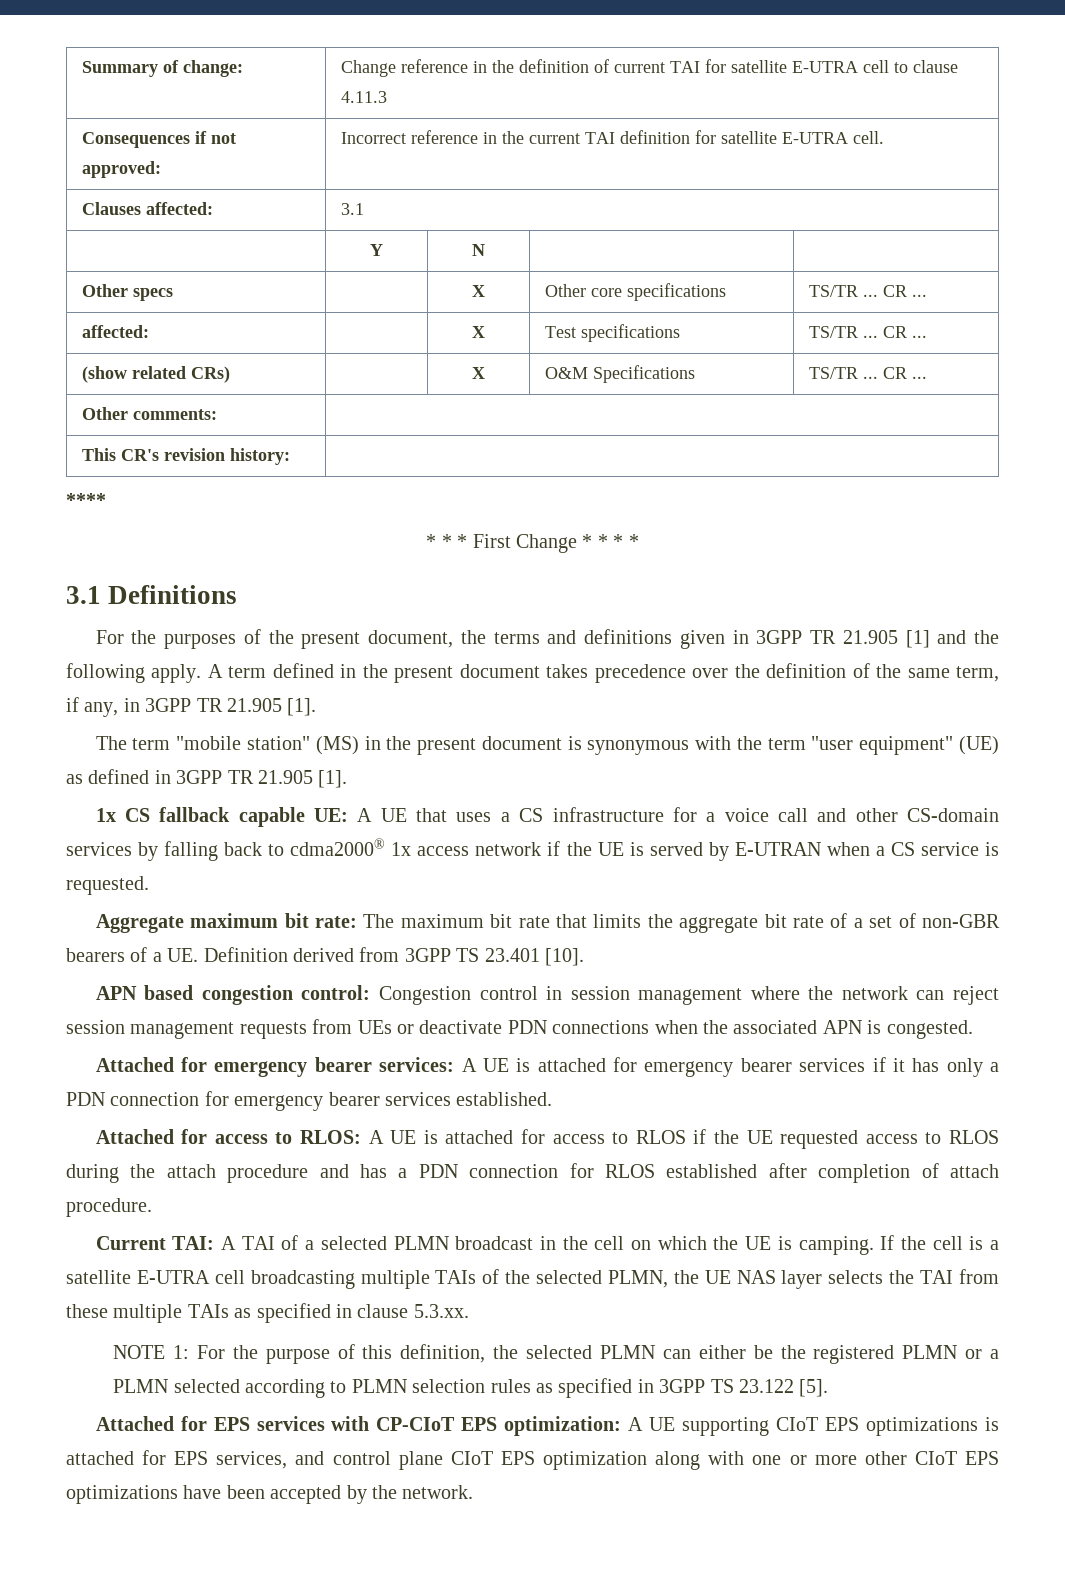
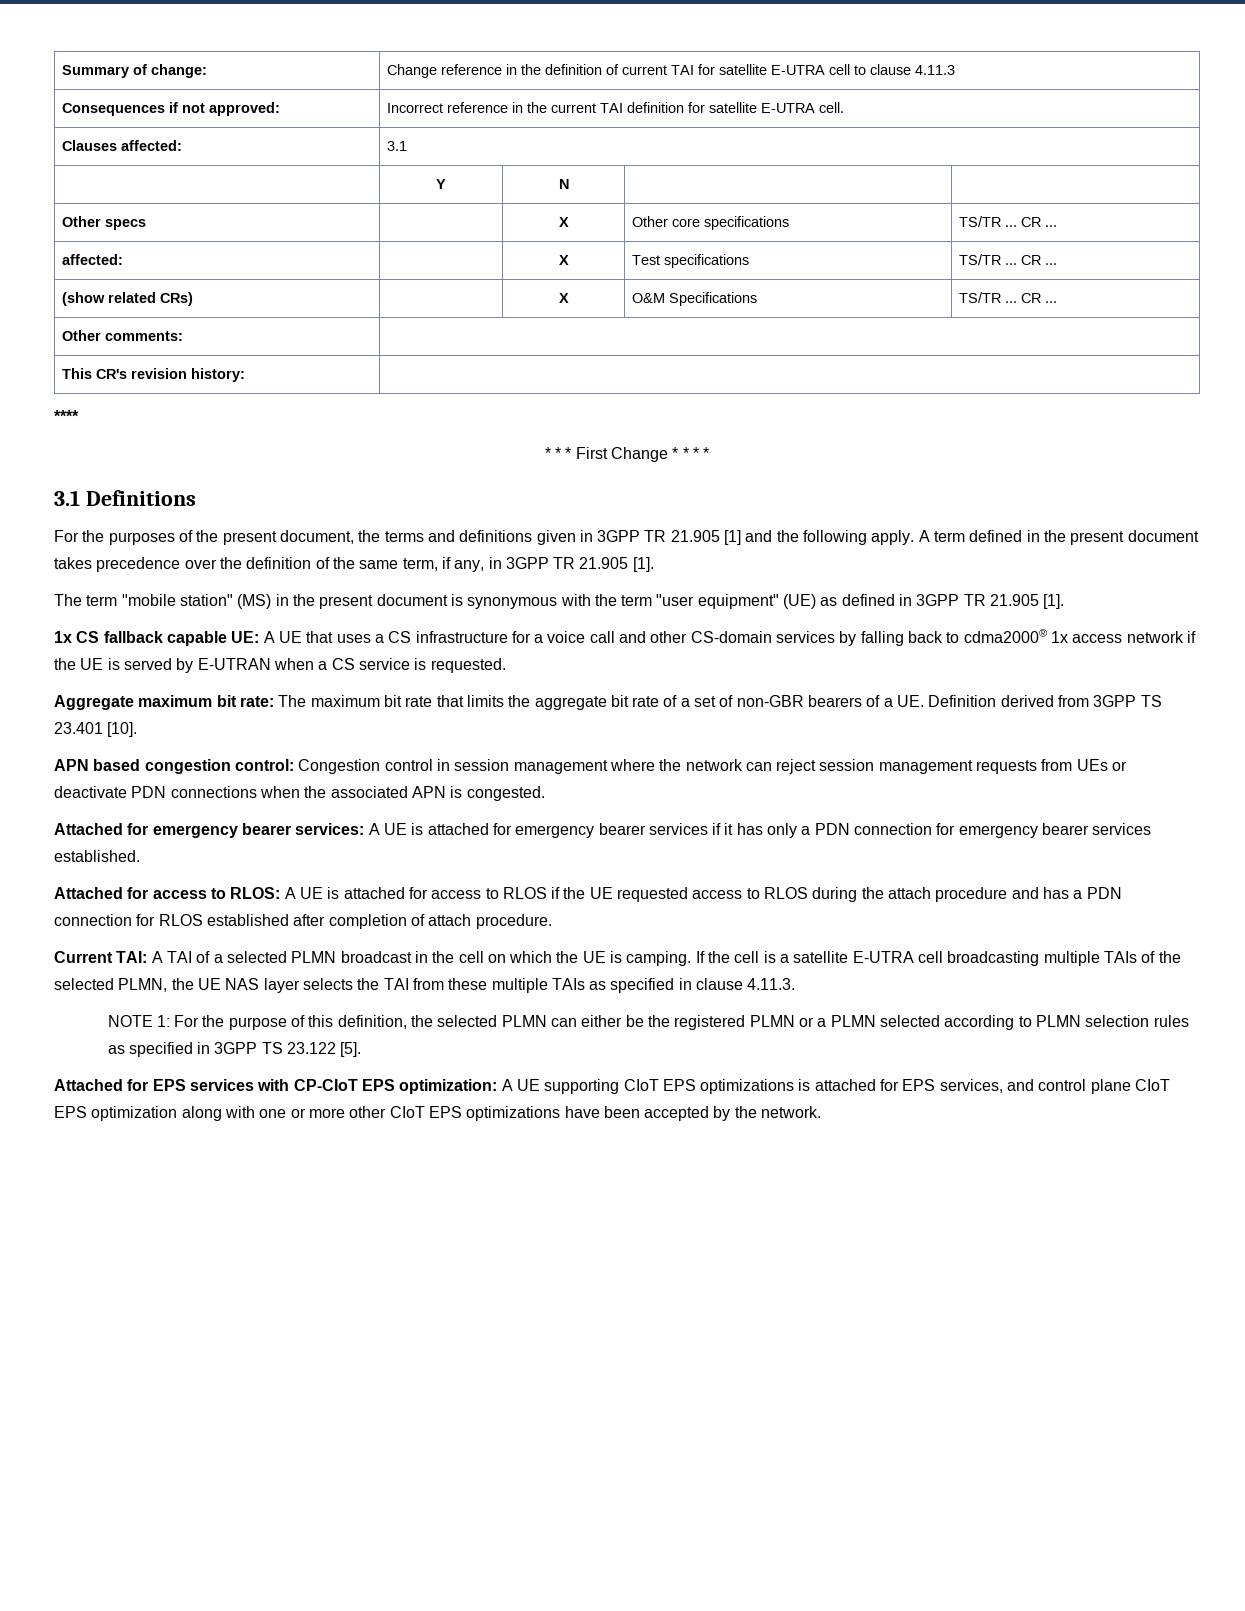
[413,1304,469,1318] 5.3.xx. -> [747,978,796,990] 4.11.3.

